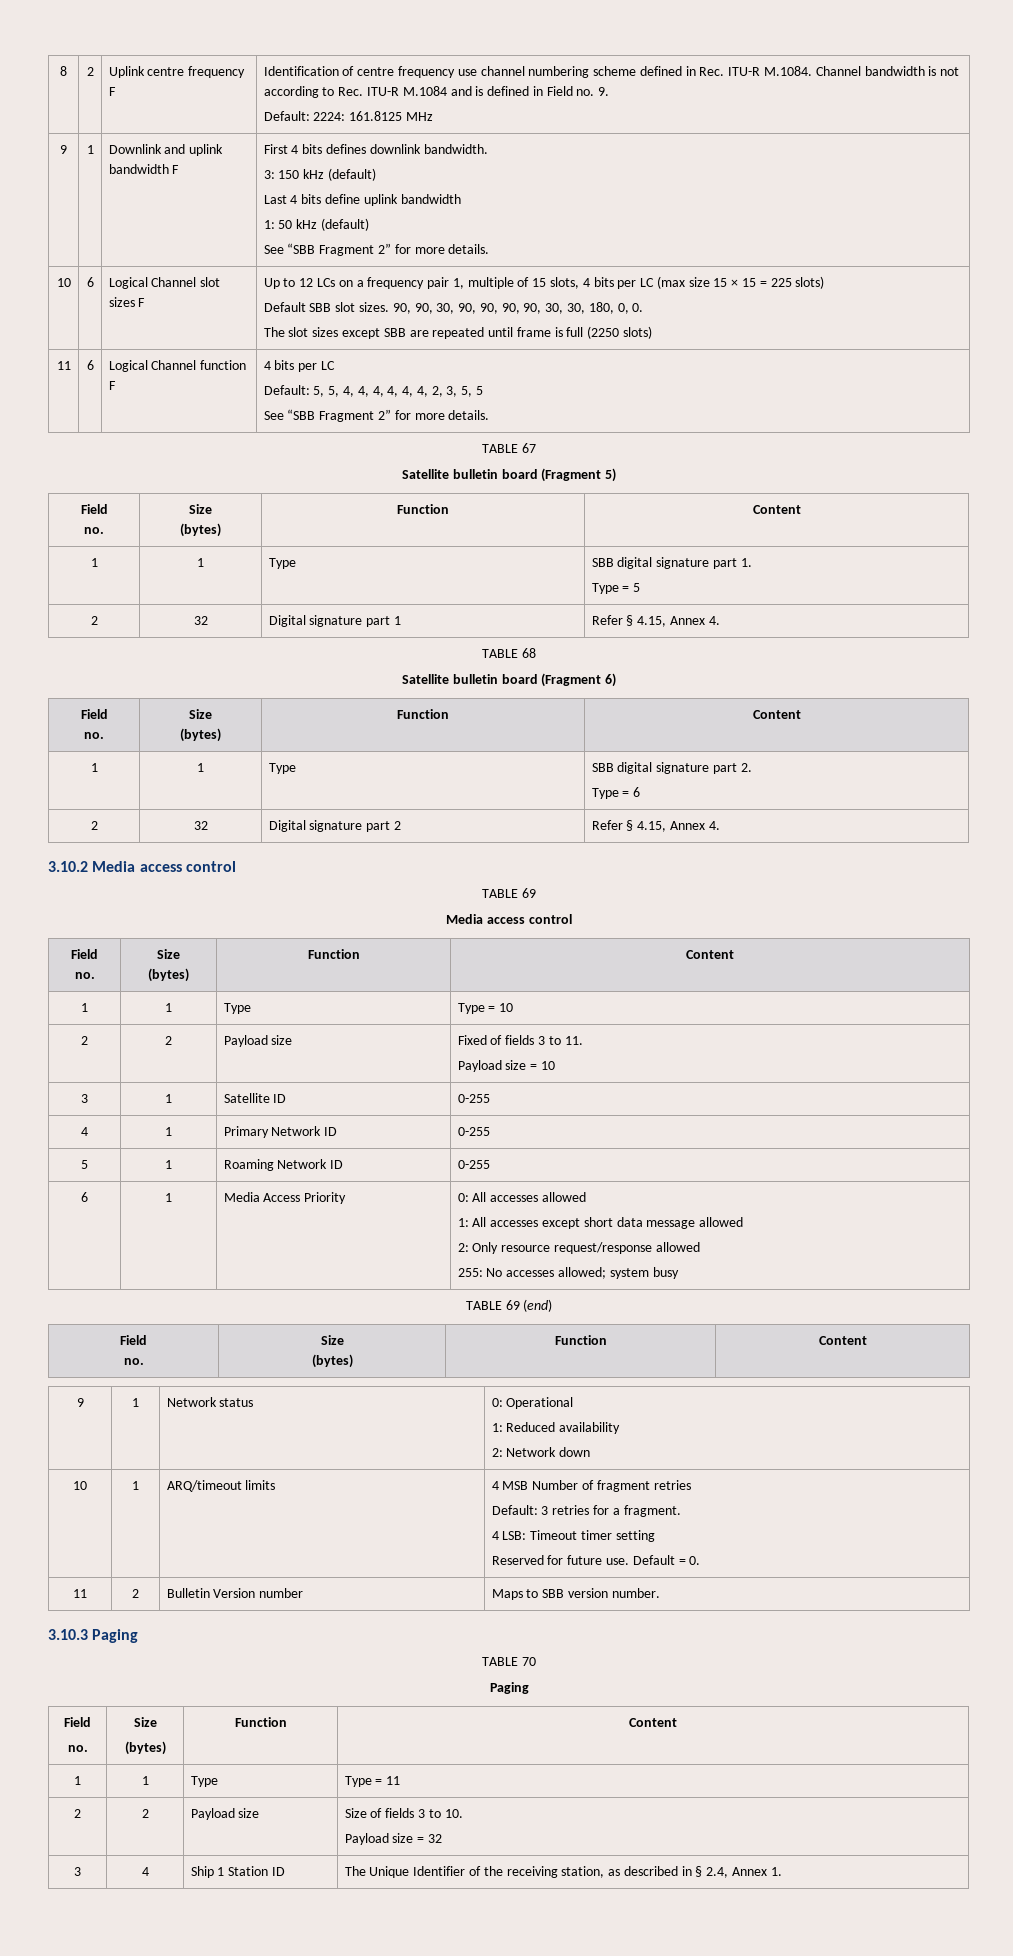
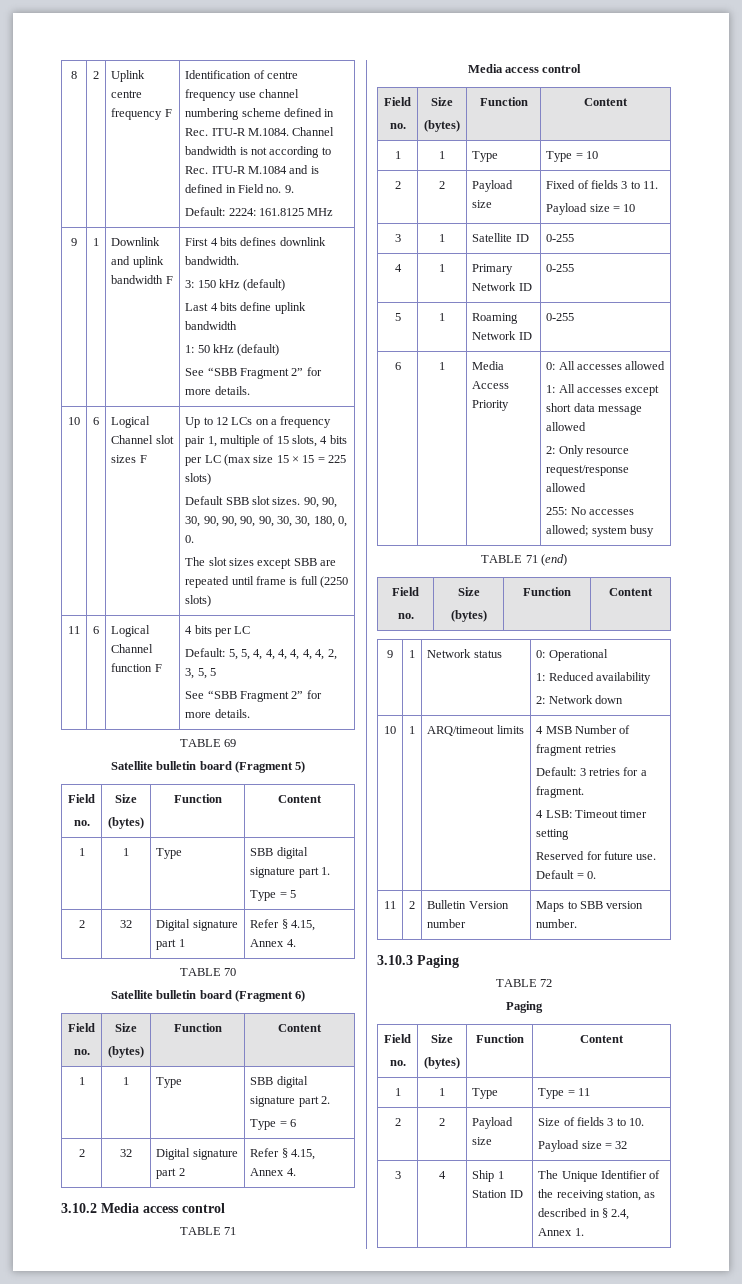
[521,443,536,453] 67 -> [224,739,237,747] 69
[521,648,536,658] 68 -> [224,968,237,976] 70
[521,888,536,898] 69 -> [224,1227,237,1235] 71
[505,1300,520,1310] 69 -> [525,555,538,563] 71
[521,1657,536,1666] 70 -> [540,979,553,987] 72

